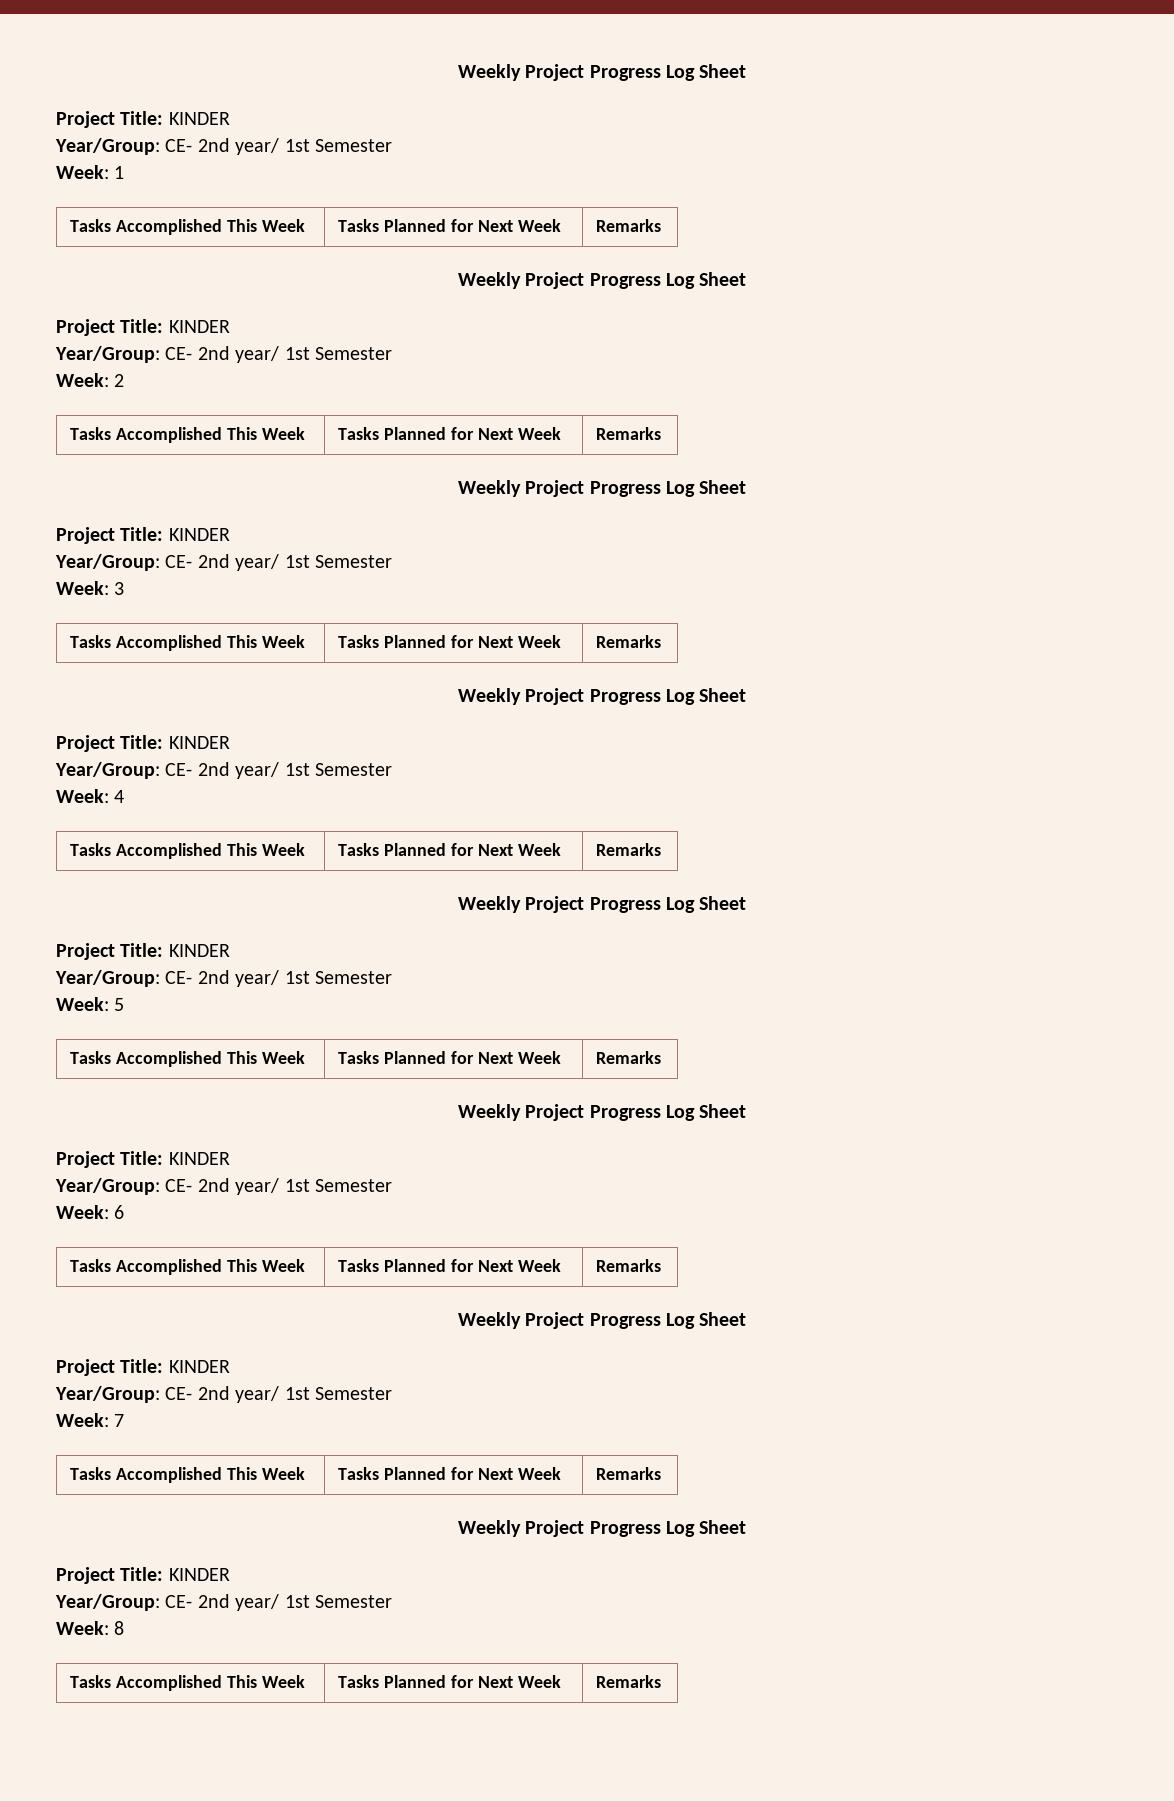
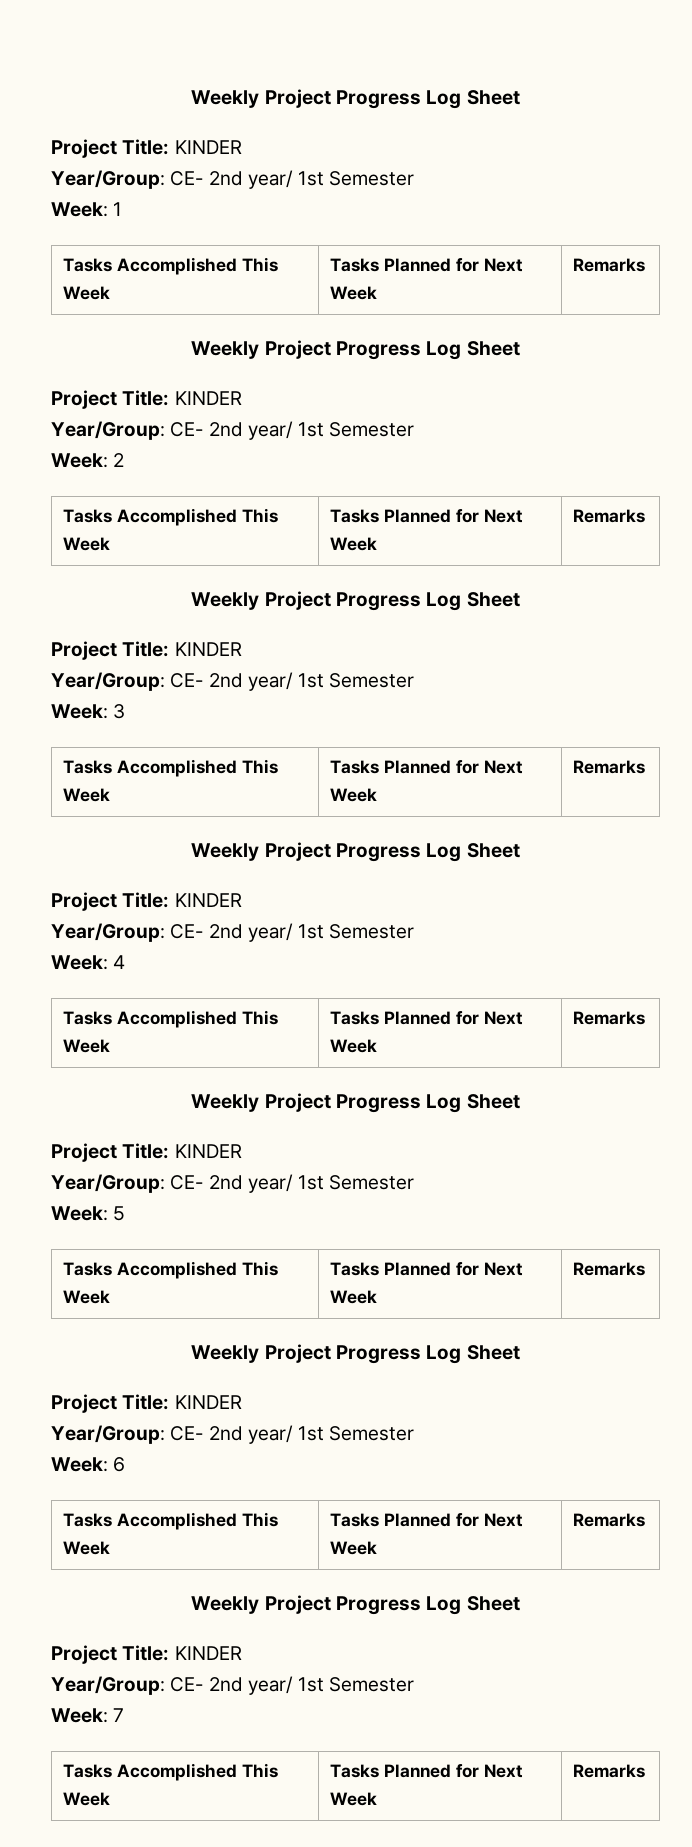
[457,1520,747,1537] [56,1567,230,1584] [55,1594,392,1611] [56,1621,125,1635] [70,1675,306,1691] [338,1675,561,1688] [596,1675,662,1688] // Weekly Project Progress Log Sheet // Project Title: KINDER // Year/Group: CE- 2nd year/ 1st Semester // Week: 8 // Tasks Accomplished This Week | Tasks Planned for Next Week | Remarks -> (646, 1771) none

